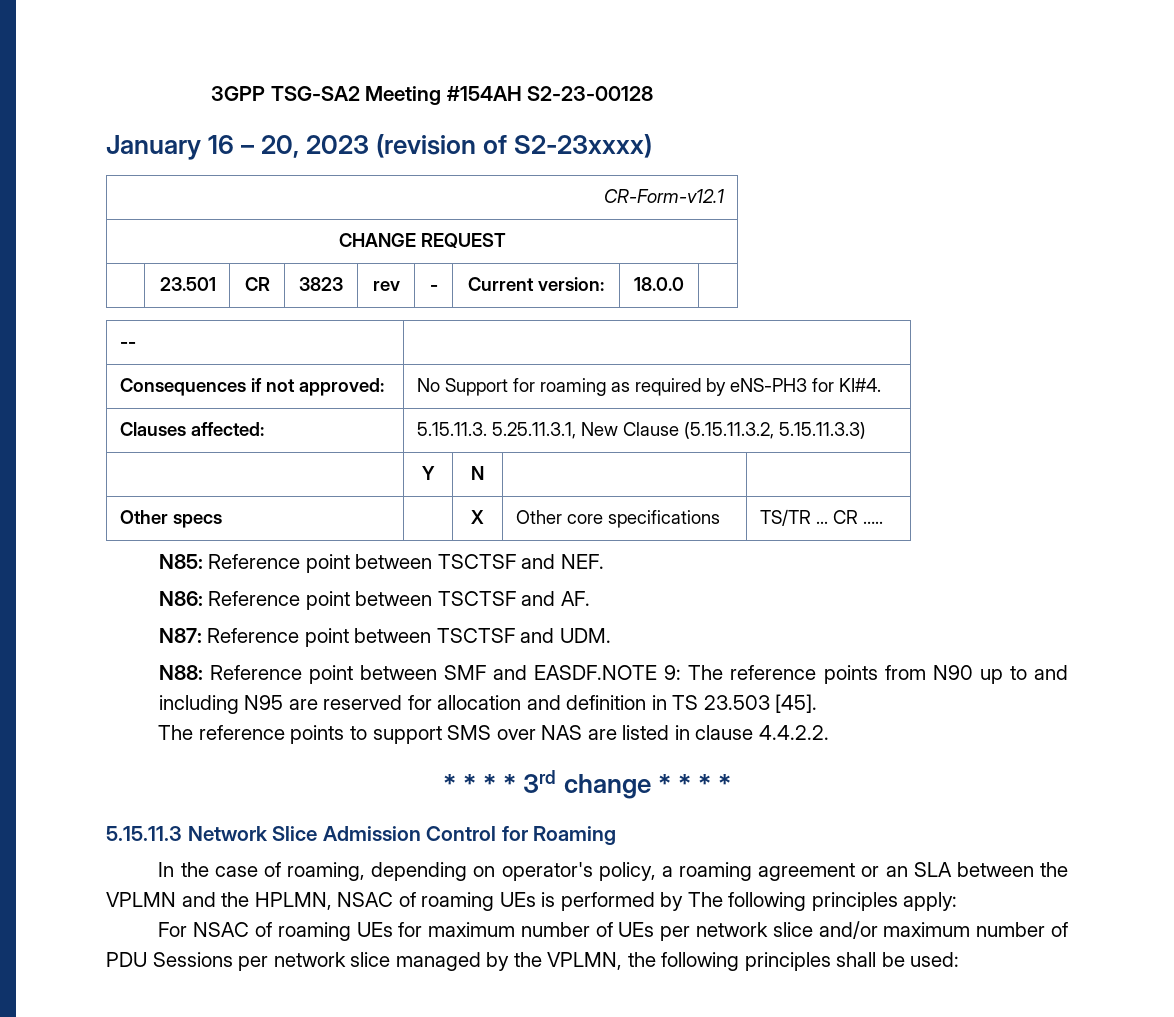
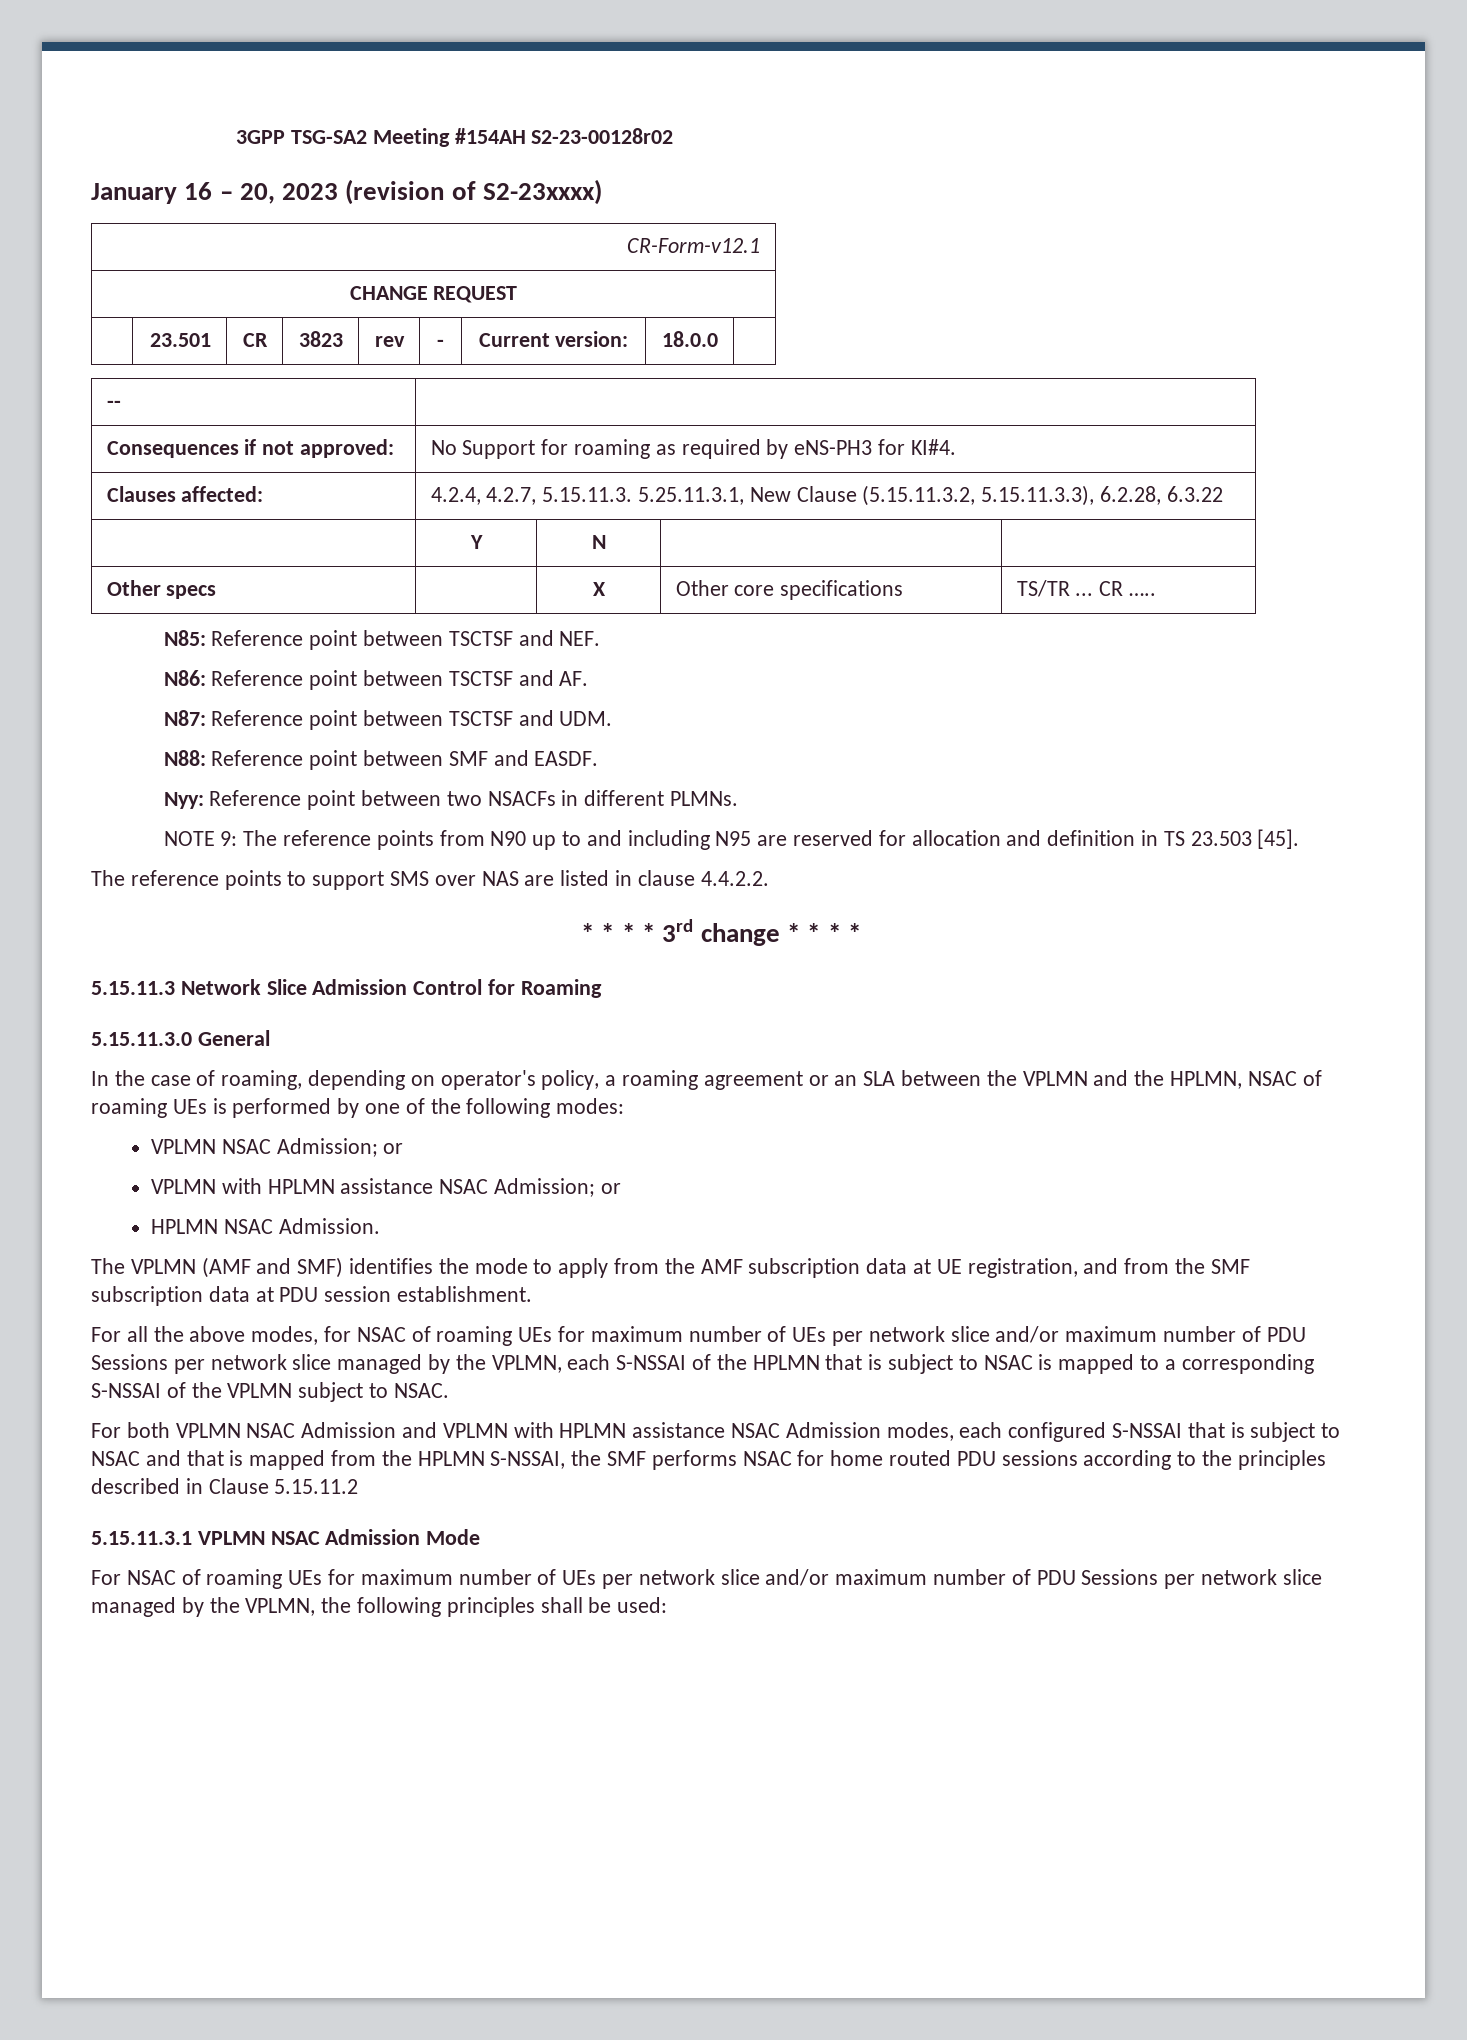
[527,86,654,101] S2-23-00128 -> [531,128,674,144] S2-23-00128r02
(265, 429) none -> [430,487,537,505] 4.2.4, 4.2.7,
[779,422,867,439] 5.15.11.3.3) -> [981,485,1223,506] 5.15.11.3.3), 6.2.28, 6.3.22
[534,665,658,680] EASDF.NOTE -> [534,751,599,766] [163,790,739,810] [163,831,215,846] EASDF. // Nyy: Reference point between two NSACFs in different PLMNs. // NOTE
(617, 835) none -> [91,1030,270,1046] // 5.15.11.3.0 General
[687,892,958,911] The following principles apply: -> [365,1098,625,1118] [150,1138,404,1157] [150,1178,621,1197] [150,1218,380,1234] [91,1257,1250,1278] [91,1286,533,1306] [91,1326,1306,1346] [91,1354,1314,1374] [91,1382,449,1402] [91,1422,1341,1442] [91,1450,1326,1470] [91,1478,359,1494] [91,1529,481,1545] one of the following modes: // VPLMN NSAC Admission; or // VPLMN with HPLMN assistance NSAC Admission; or // HPLMN NSAC Admission. // The VPLMN (AMF and SMF) identifies the mode to apply from the AMF subscription data at UE registration, and from the SMF subscription data at PDU session establishment. // For all the above modes, for NSAC of roaming UEs for maximum number of UEs per network slice and/or maximum number of PDU Sessions per network slice managed by the VPLMN, each S-NSSAI of the HPLMN that is subject to NSAC is mapped to a corresponding S-NSSAI of the VPLMN subject to NSAC. // For both VPLMN NSAC Admission and VPLMN with HPLMN assistance NSAC Admission modes, each configured S-NSSAI that is subject to NSAC and that is mapped from the HPLMN S-NSSAI, the SMF performs NSAC for home routed PDU sessions according to the principles described in Clause 5.15.11.2 // 5.15.11.3.1 VPLMN NSAC Admission Mode

